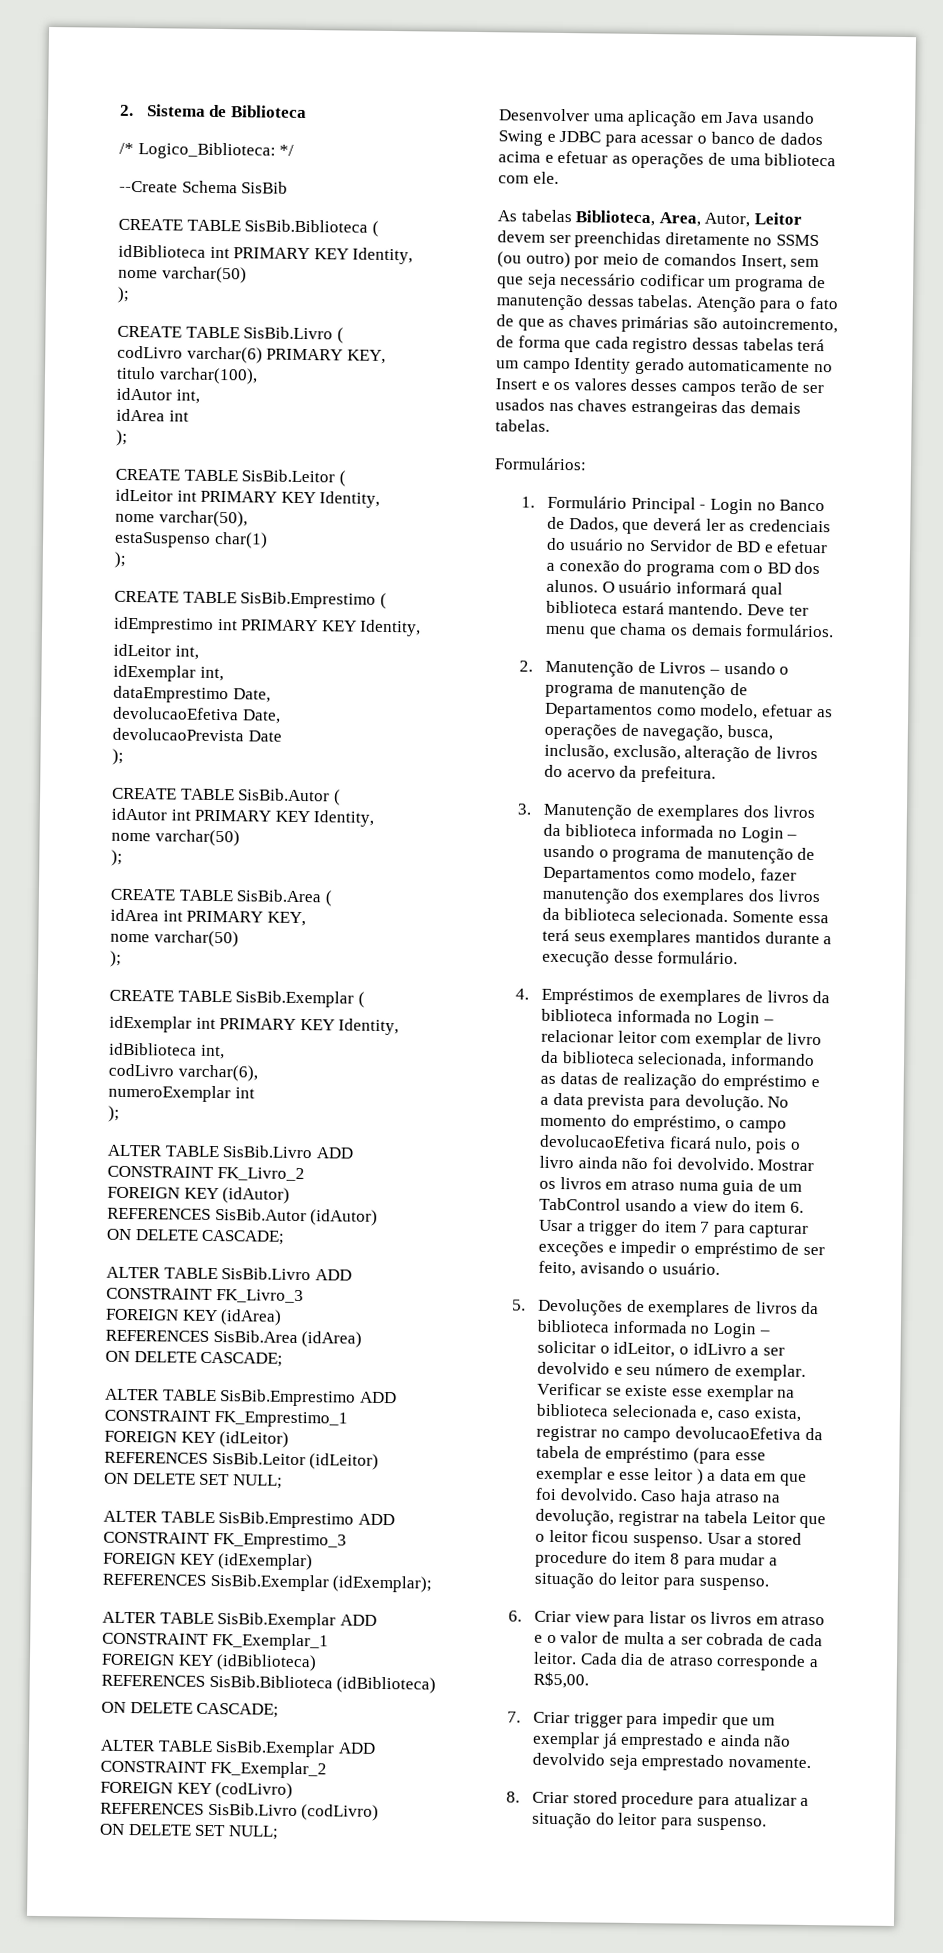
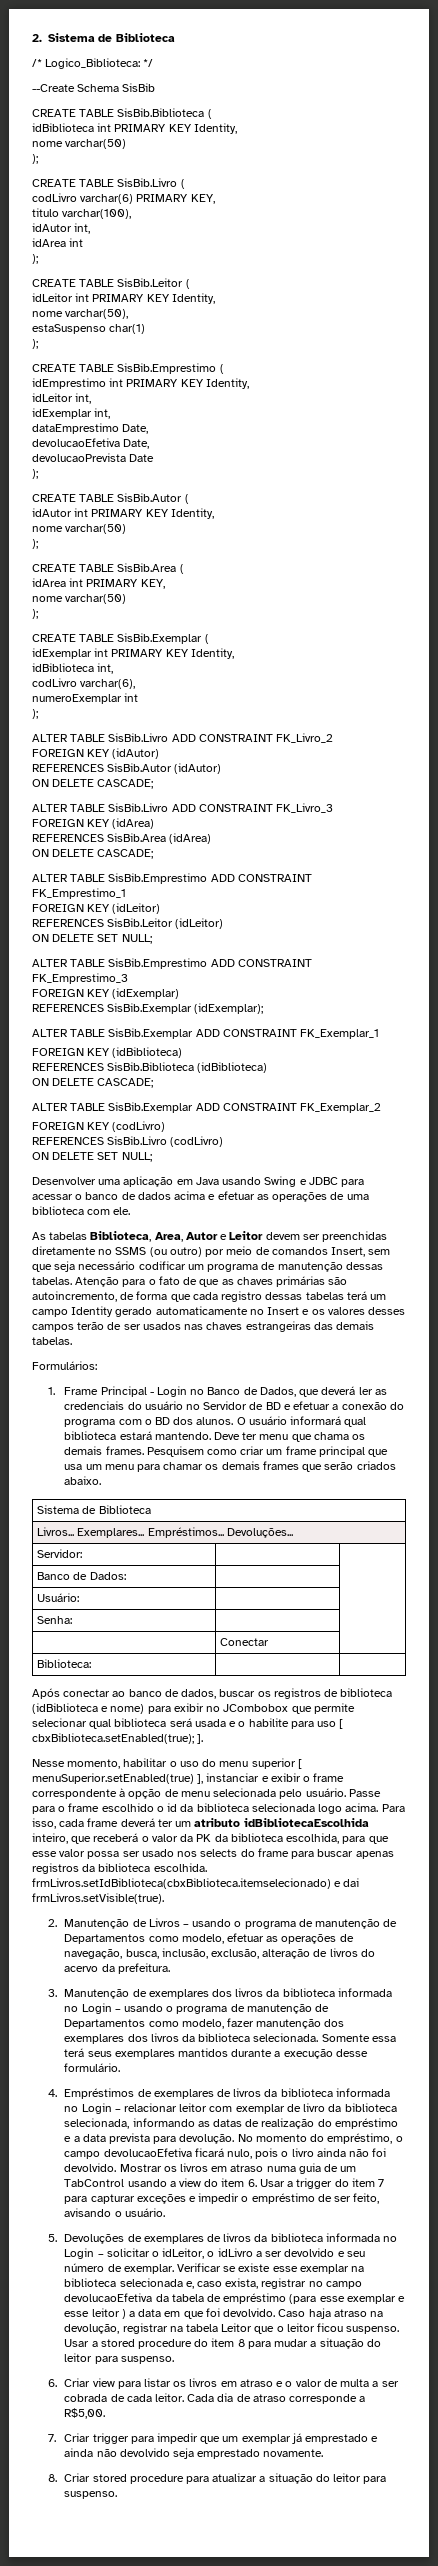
[704,212,751,228] Autor, -> [185,1232,228,1240] Autor e
[547,495,628,509] Formulário -> [64,1387,99,1395] Frame
[745,624,835,638] formulários. -> [105,1446,389,1457] [64,1461,396,1472] [64,1476,102,1485] [37,1505,151,1514] [37,1527,293,1538] [37,1549,83,1558] [37,1572,126,1580] [37,1593,80,1602] [37,1616,73,1624] [220,1638,270,1646] [37,1659,92,1668] [32,1688,393,1699] [32,1703,355,1714] [32,1718,344,1729] [32,1733,204,1744] [32,1758,302,1769] [32,1773,345,1784] [32,1788,381,1799] [32,1803,405,1814] [32,1818,369,1829] [32,1833,389,1844] [32,1848,394,1859] [32,1863,207,1874] [32,1878,360,1889] [32,1893,164,1904] frames. Pesquisem como criar um frame principal que usa um menu para chamar os demais frames que serão criados abaixo. // Sistema de Biblioteca // Livros... Exemplares... Empréstimos... Devoluções... // Servidor: | | // Banco de Dados: | | // Usuário: | | // Senha: | | // | Conectar | // Biblioteca: | | // Após conectar ao banco de dados, buscar os registros de biblioteca (idBiblioteca e nome) para exibir no JCombobox que permite selecionar qual biblioteca será usada e o habilite para uso [ cbxBiblioteca.setEnabled(true); ]. // Nesse momento, habilitar o uso do menu superior [ menuSuperior.setEnabled(true) ], instanciar e exibir o frame correspondente à opção de menu selecionada pelo usuário. Passe para o frame escolhido o id da biblioteca selecionada logo acima. Para isso, cada frame deverá ter um atributo idBibliotecaEscolhida inteiro, que receberá o valor da PK da biblioteca escolhida, para que esse valor possa ser usado nos selects do frame para buscar apenas registros da biblioteca escolhida. frmLivros.setIdBiblioteca(cbxBiblioteca.itemselecionado) e dai frmLivros.setVisible(true).

